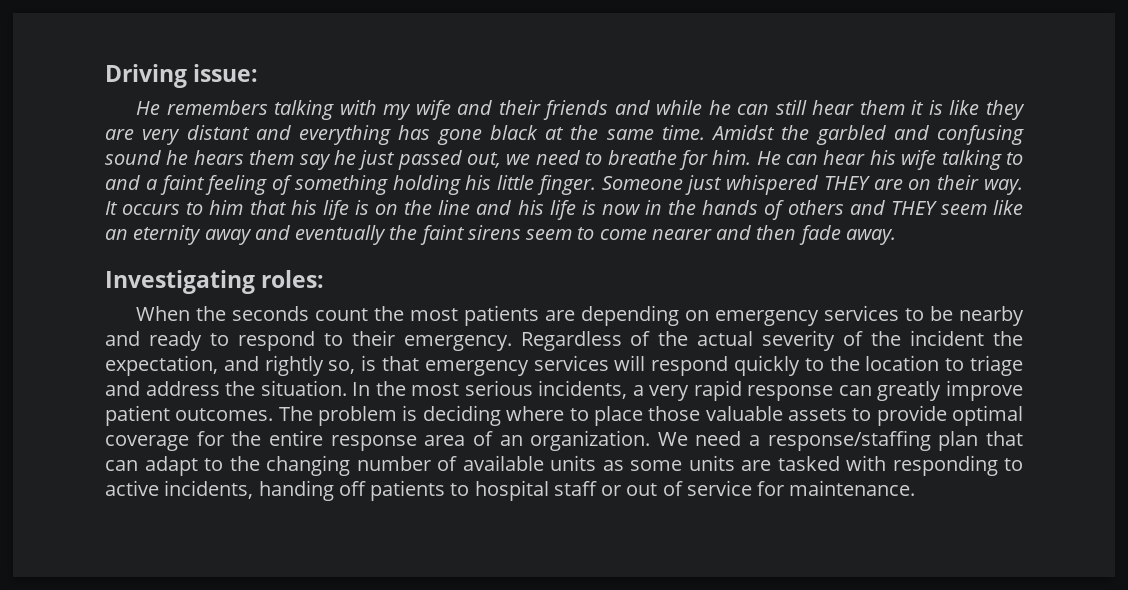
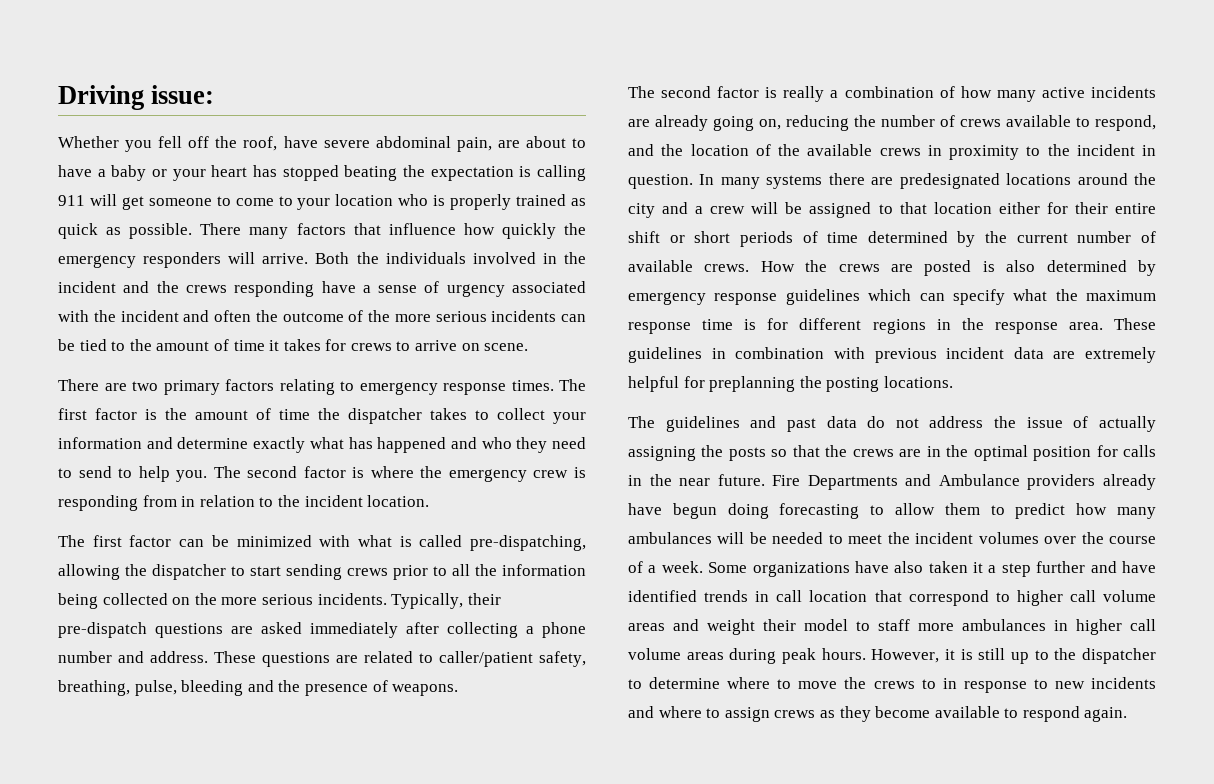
[136,100,1026,120] [105,125,1024,145] [105,150,1024,170] [105,175,1024,195] [105,200,1023,220] [105,225,896,245] [105,270,325,294] [136,305,1024,326] [105,330,1024,351] [105,355,1023,376] [105,380,1023,401] [105,405,1023,426] [105,430,1023,451] [105,455,1023,476] [105,480,916,501] He remembers talking with my wife and their friends and while he can still hear them it is like they are very distant and everything has gone black at the same time. Amidst the garbled and confusing sound he hears them say he just passed out, we need to breathe for him. He can hear his wife talking to and a faint feeling of something holding his little finger. Someone just whispered THEY are on their way. It occurs to him that his life is on the line and his life is now in the hands of others and THEY seem like an eternity away and eventually the faint sirens seem to come nearer and then fade away. // Investigating roles: // When the seconds count the most patients are depending on emergency services to be nearby and ready to respond to their emergency. Regardless of the actual severity of the incident the expectation, and rightly so, is that emergency services will respond quickly to the location to triage and address the situation. In the most serious incidents, a very rapid response can greatly improve patient outcomes. The problem is deciding where to place those valuable assets to provide optimal coverage for the entire response area of an organization. We need a response/staffing plan that can adapt to the changing number of available units as some units are tasked with responding to active incidents, handing off patients to hospital staff or out of service for maintenance. -> [58,136,586,152] [58,165,586,181] [58,194,586,210] [58,223,587,239] [58,252,586,268] [58,281,586,297] [58,310,586,322] [58,339,529,351] [58,379,586,395] [58,408,586,424] [58,437,586,453] [58,466,586,482] [58,495,430,511] [58,535,586,551] [58,564,586,580] [58,593,501,609] [58,622,586,638] [58,651,586,667] [58,680,459,696] [628,86,1156,102] [628,115,1156,131] [628,144,1156,160] [628,173,1156,189] [628,202,1156,218] [628,231,1156,247] [628,260,1156,276] [628,289,1156,305] [628,318,1156,334] [628,347,1156,363] [628,376,953,392] [628,416,1156,432] [628,445,1156,461] [628,474,1156,490] [628,503,1156,519] [628,532,1156,544] [628,561,1156,577] [628,590,1156,606] [628,619,1156,635] [628,648,1156,664] [628,677,1156,693] [628,706,1128,722] Whether you fell off the roof, have severe abdominal pain, are about to have a baby or your heart has stopped beating the expectation is calling 911 will get someone to come to your location who is properly trained as quick as possible. There many factors that influence how quickly the emergency responders will arrive. Both the individuals involved in the incident and the crews responding have a sense of urgency associated with the incident and often the outcome of the more serious incidents can be tied to the amount of time it takes for crews to arrive on scene. // There are two primary factors relating to emergency response times. The first factor is the amount of time the dispatcher takes to collect your information and determine exactly what has happened and who they need to send to help you. The second factor is where the emergency crew is responding from in relation to the incident location. // The first factor can be minimized with what is called pre-dispatching, allowing the dispatcher to start sending crews prior to all the information being collected on the more serious incidents. Typically, their pre-dispatch questions are asked immediately after collecting a phone number and address. These questions are related to caller/patient safety, breathing, pulse, bleeding and the presence of weapons. // The second factor is really a combination of how many active incidents are already going on, reducing the number of crews available to respond, and the location of the available crews in proximity to the incident in question. In many systems there are predesignated locations around the city and a crew will be assigned to that location either for their entire shift or short periods of time determined by the current number of available crews. How the crews are posted is also determined by emergency response guidelines which can specify what the maximum response time is for different regions in the response area. These guidelines in combination with previous incident data are extremely helpful for preplanning the posting locations. // The guidelines and past data do not address the issue of actually assigning the posts so that the crews are in the optimal position for calls in the near future. Fire Departments and Ambulance providers already have begun doing forecasting to allow them to predict how many ambulances will be needed to meet the incident volumes over the course of a week. Some organizations have also taken it a step further and have identified trends in call location that correspond to higher call volume areas and weight their model to staff more ambulances in higher call volume areas during peak hours. However, it is still up to the dispatcher to determine where to move the crews to in response to new incidents and where to assign crews as they become available to respond again.

